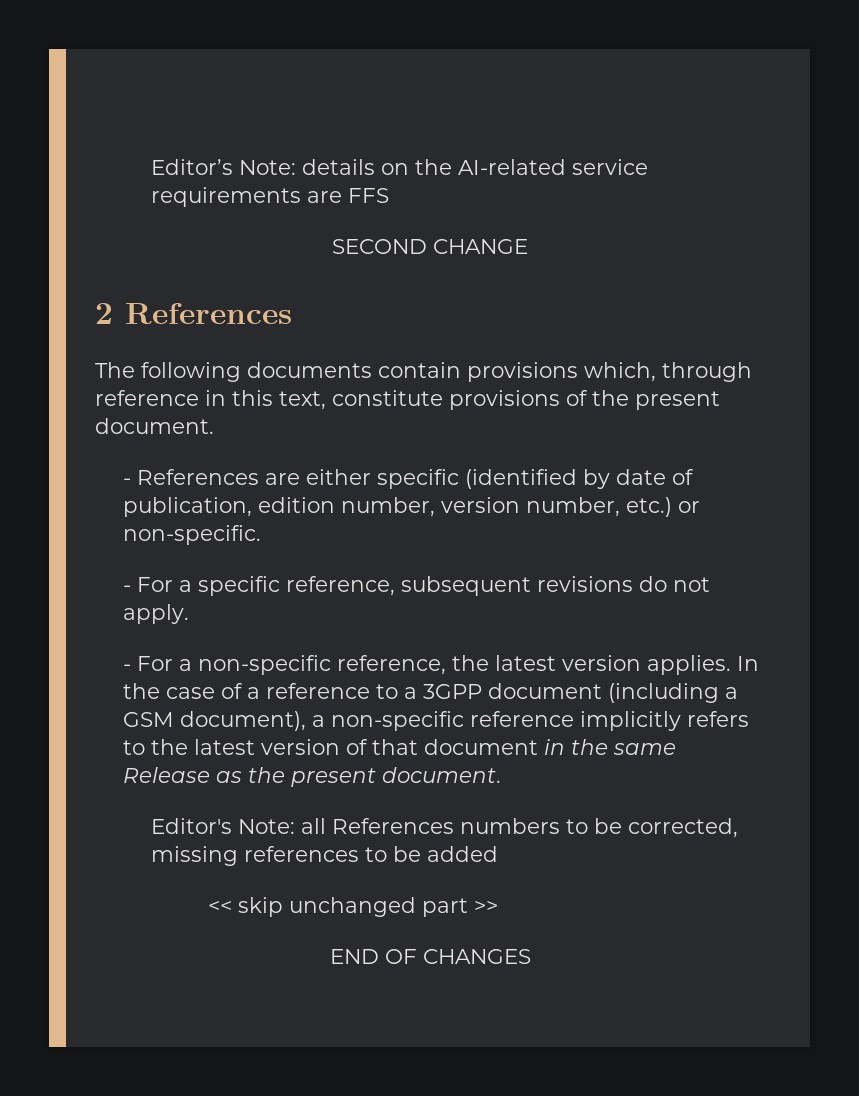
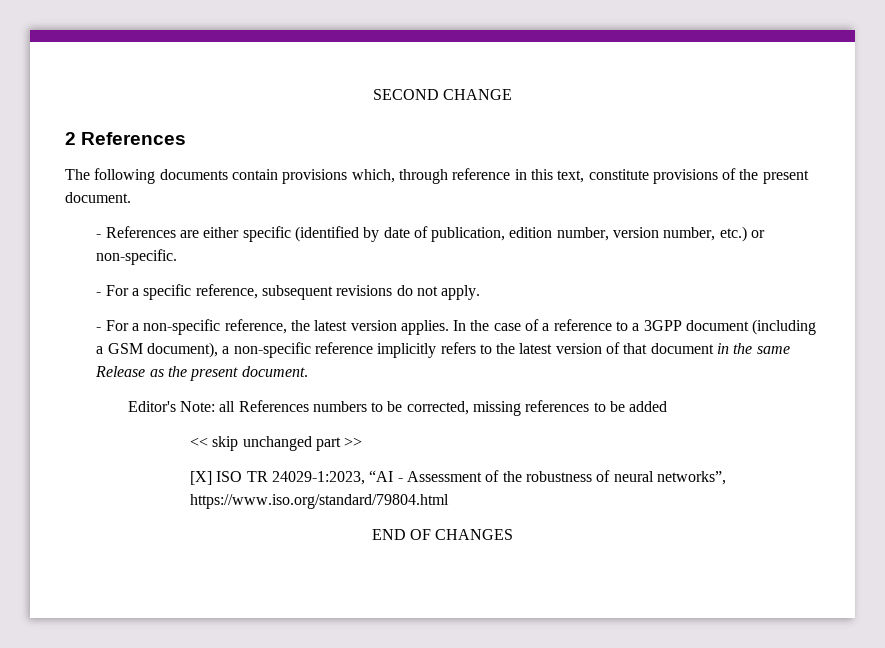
[151,159,649,175] [151,187,390,207] Editor’s Note: details on the AI-related service requirements are FFS // -> (372, 94) none
(498, 907) none -> [190,470,726,485] [190,494,450,509] // [X] ISO TR 24029-1:2023, “AI - Assessment of the robustness of neural networks”, https://www.iso.org/standard/79804.html

